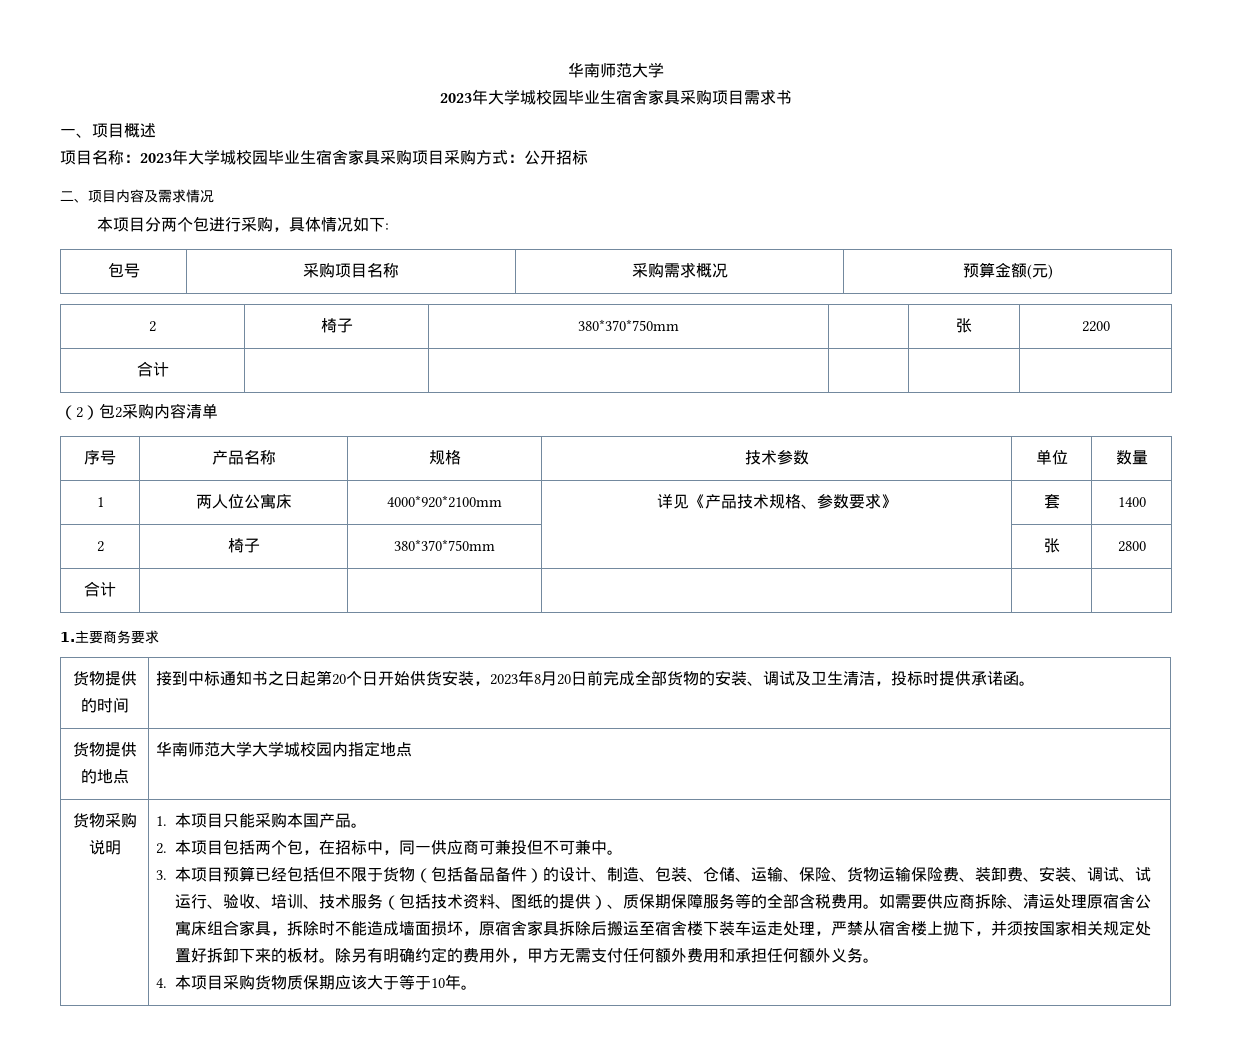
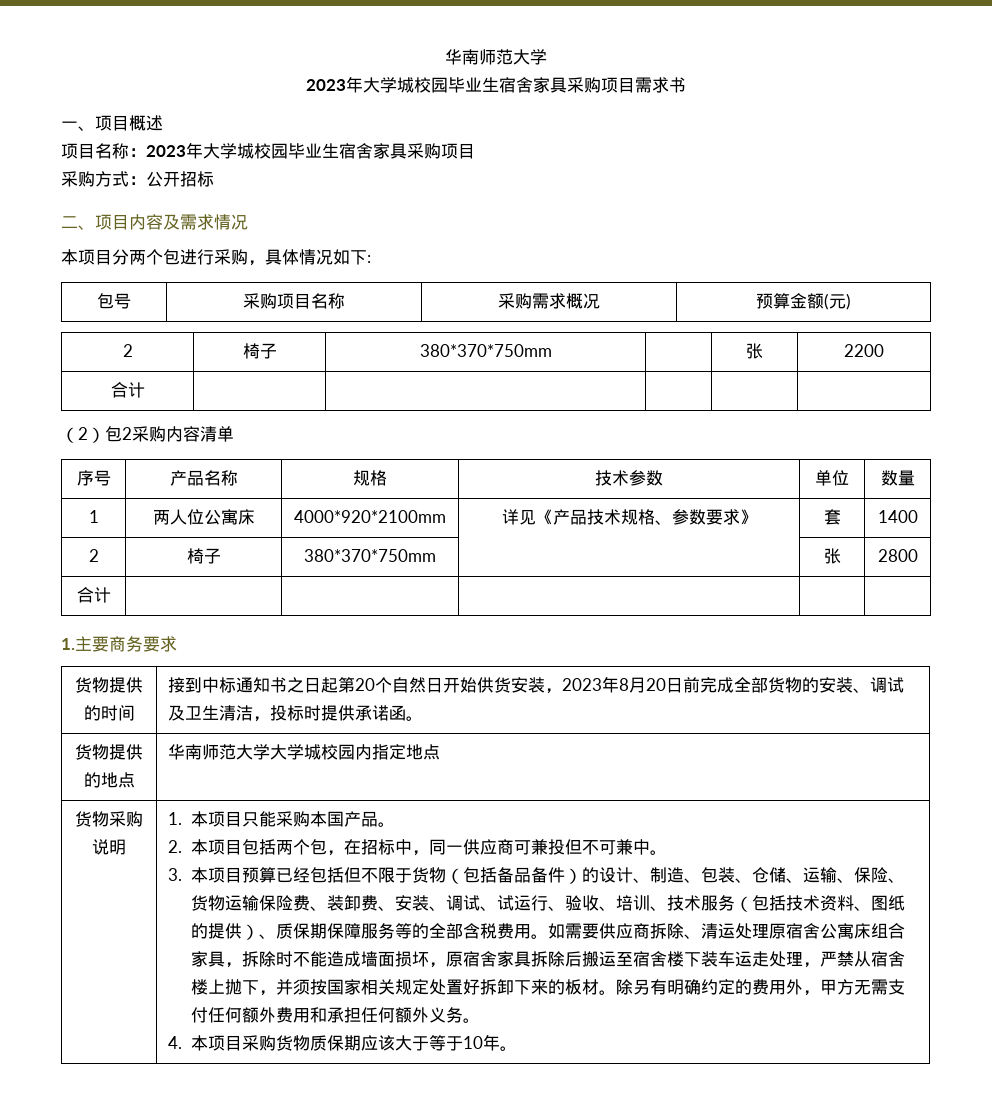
(444, 157) none -> (475, 151) //
(362, 678) none -> [392,677,427,693] 自然

